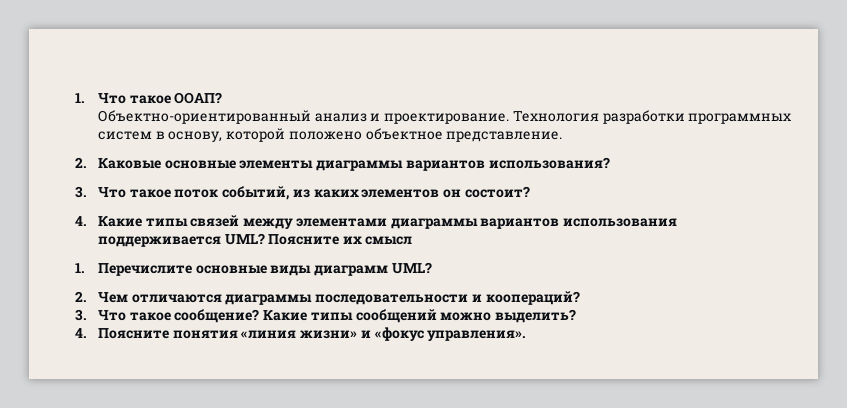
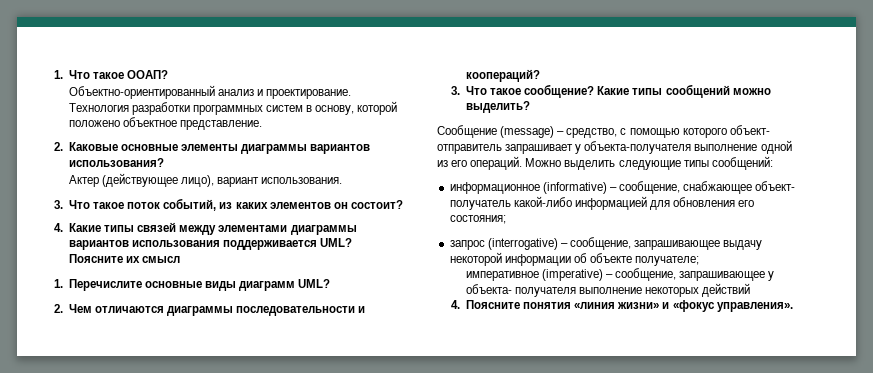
(610, 163) none -> [68,173,342,187] // Актер (действующее лицо), вариант использования.
(577, 316) none -> [437,125,770,138] [437,140,792,154] [437,156,773,170] [449,181,796,194] [449,196,755,210] [449,215,506,224] [449,237,763,250] [449,252,700,266] [465,268,775,281] [465,283,750,297] // Сообщение (message) – средство, с помощью которого объект- отправитель запрашивает у объекта-получателя выполнение одной из его операций. Можно выделить следующие типы сообщений: // информационное (informative) – сообщение, снабжающее объект- получатель какой-либо информацией для обновления его состояния; // запрос (interrogative) – сообщение, запрашивающее выдачу некоторой информации об объекте получателе; // императивное (imperative) – сообщение, запрашивающее у объекта- получателя выполнение некоторых действий

